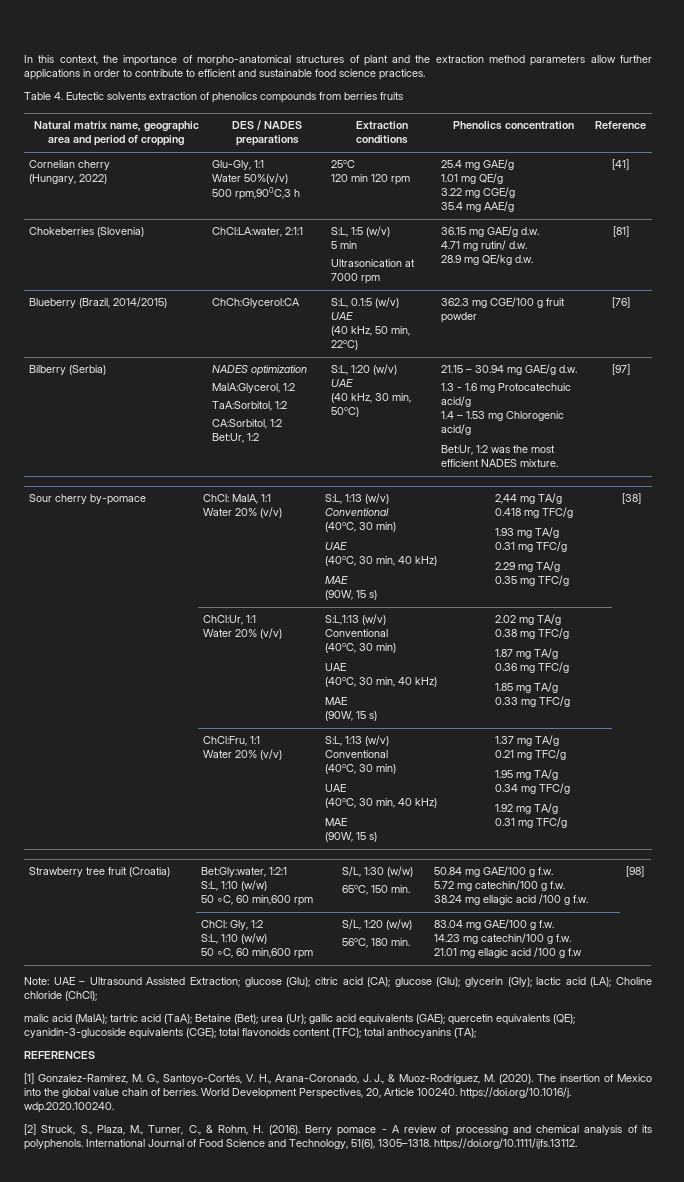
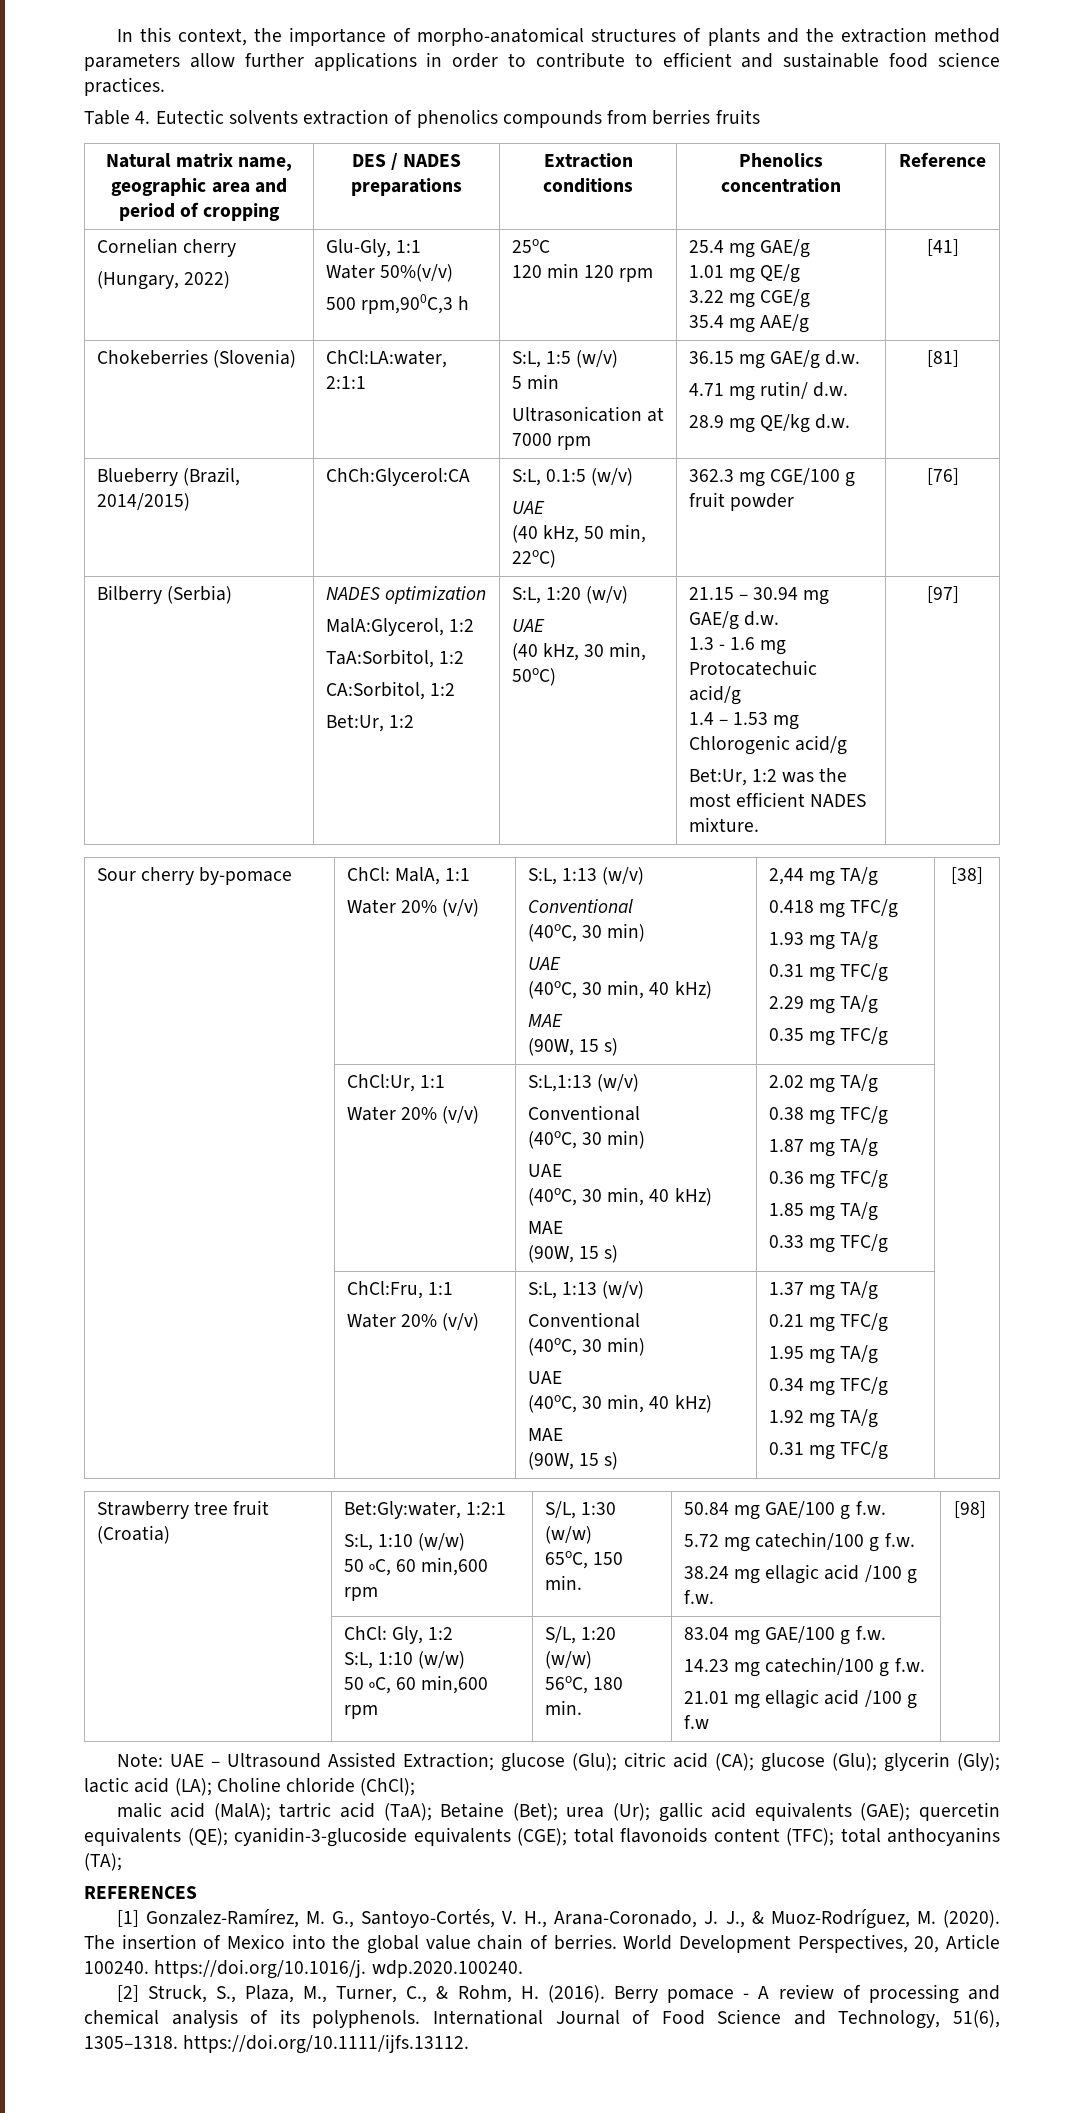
[363,55,388,66] plant -> [707,28,760,46] plants

